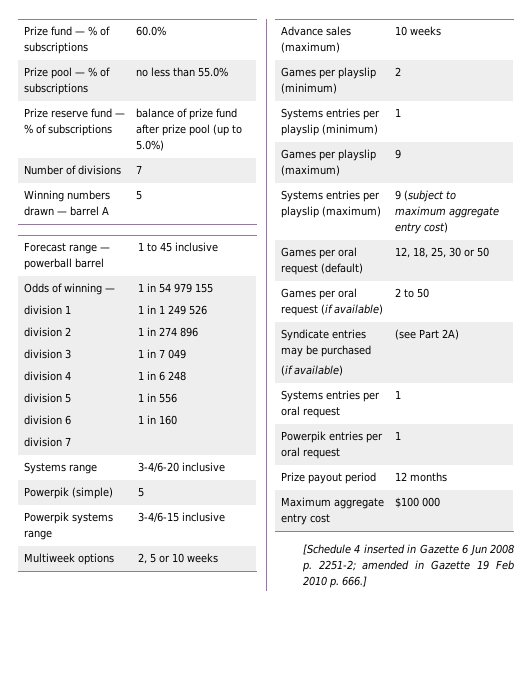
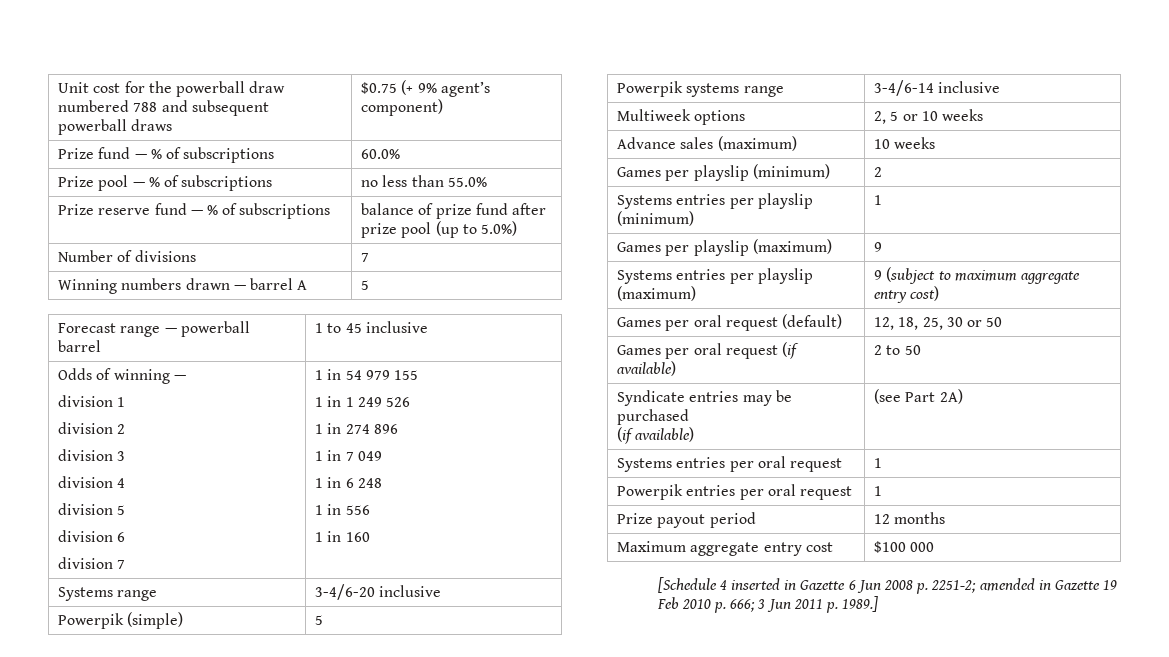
(23, 31) none -> [58,81,286,97] [58,100,269,116] [58,119,173,135] [361,80,490,97] [361,99,444,116] Unit cost for the powerball draw numbered 788 and subsequent powerball draws | $0.75 (+ 9% agent’s component) //
[137,512,179,523] 3-4/6-15 -> [874,80,935,96] 3-4/6-14
[341,576,367,587] 666.] -> [730,596,879,613] 666; 3 Jun 2011 p. 1989.]

